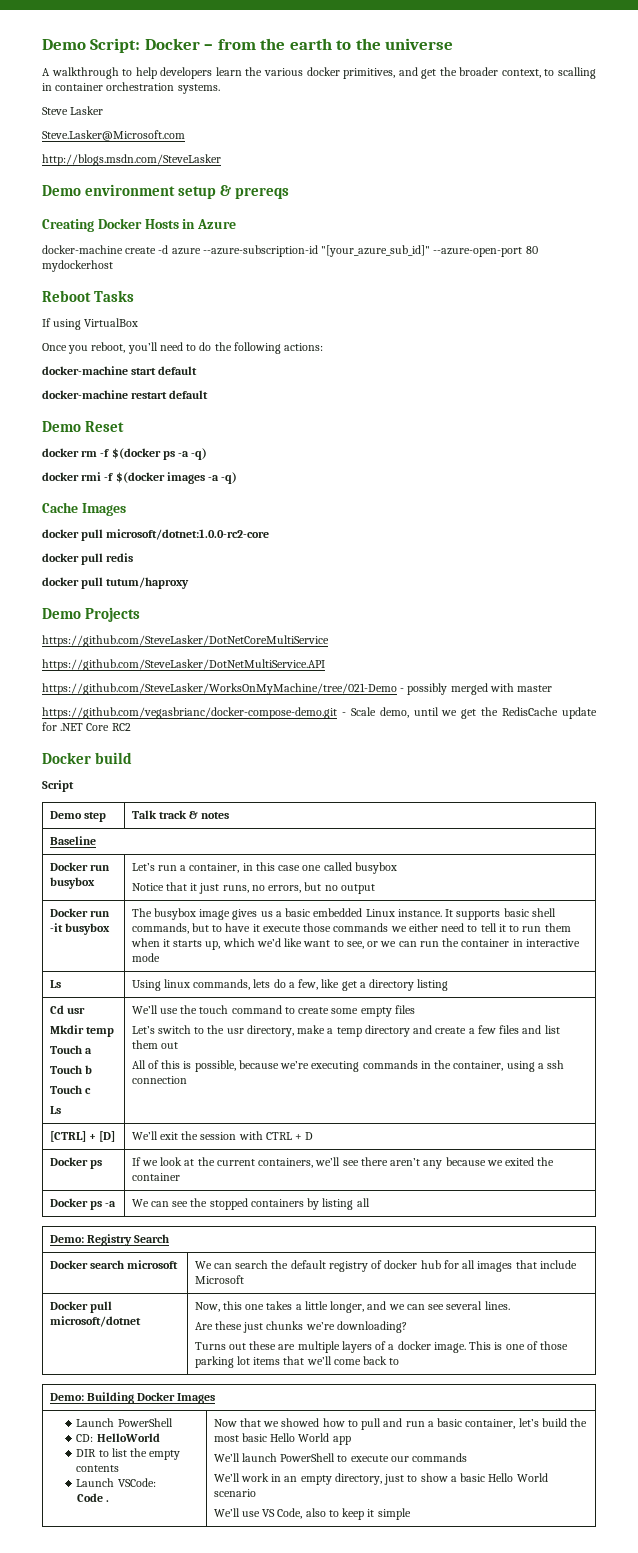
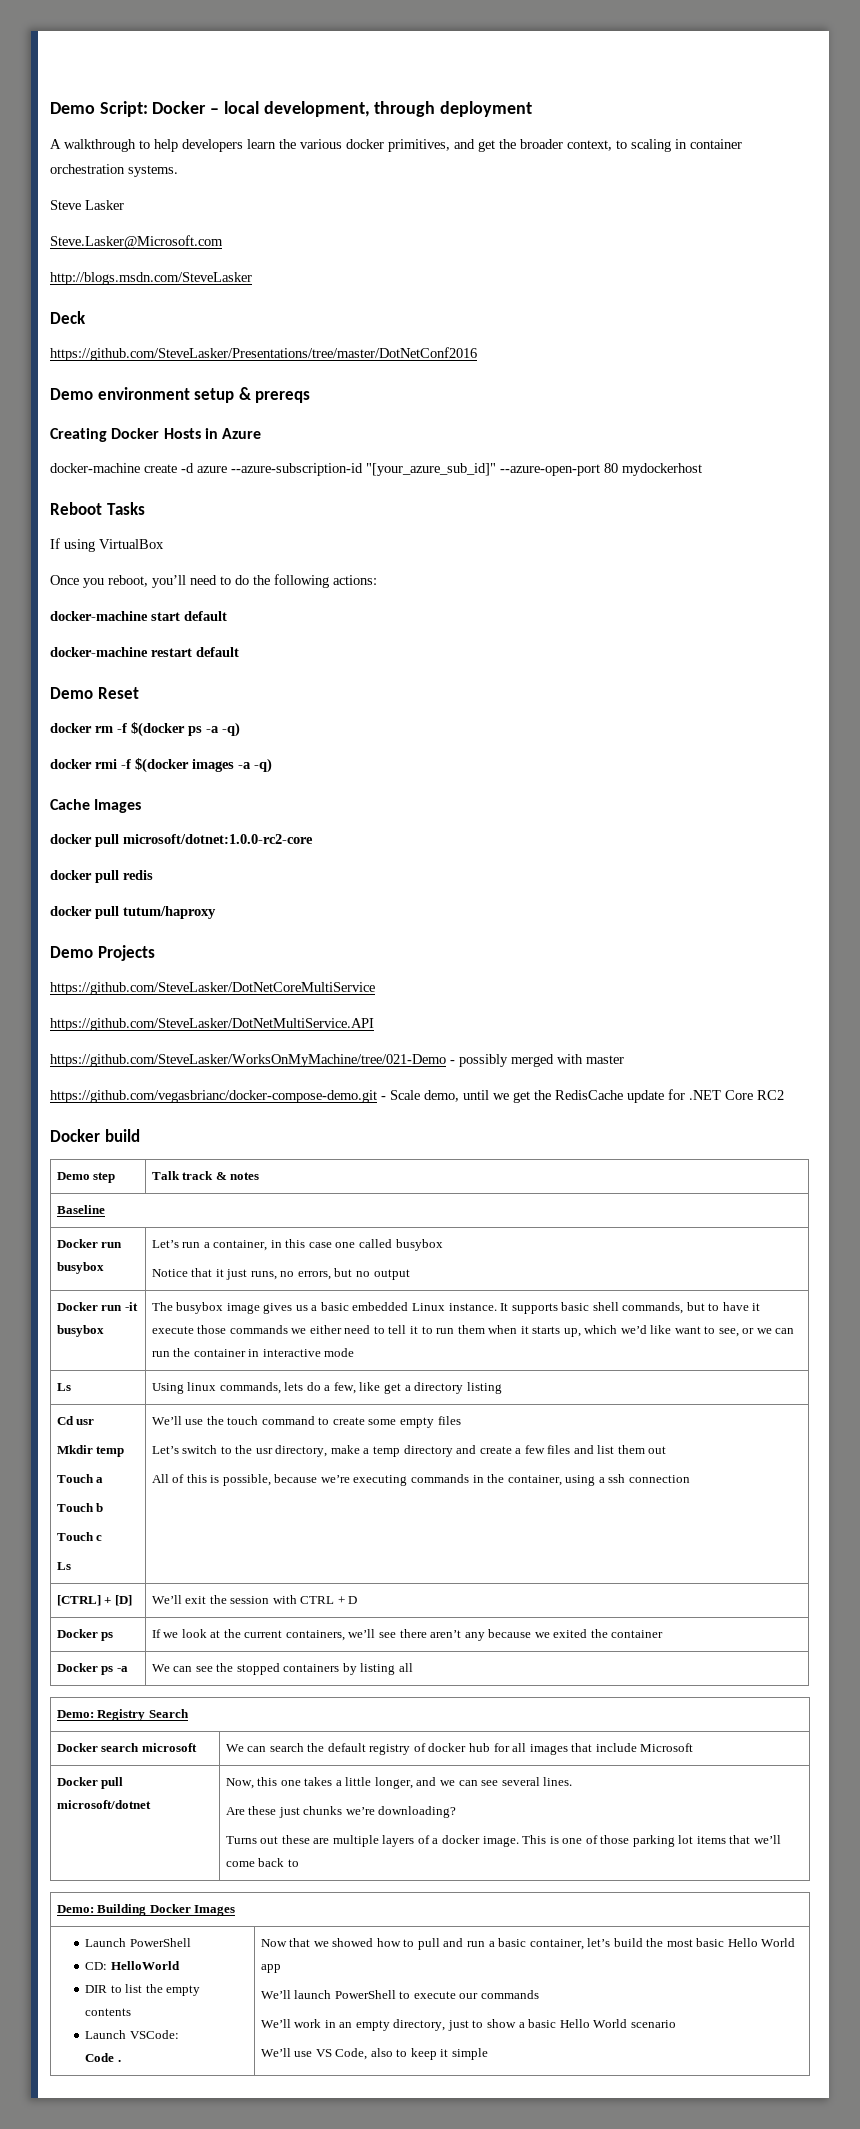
[217,38,454,50] from the earth to the universe -> [223,101,533,117] local development, through deployment
[558,67,596,79] scalling -> [631,139,671,152] scaling
(221, 160) none -> [50,311,86,324] [50,347,477,361] // Deck // https://github.com/SteveLasker/Presentations/tree/master/DotNetConf2016
[42,780,74,792] // Script -> (140, 1135) none

